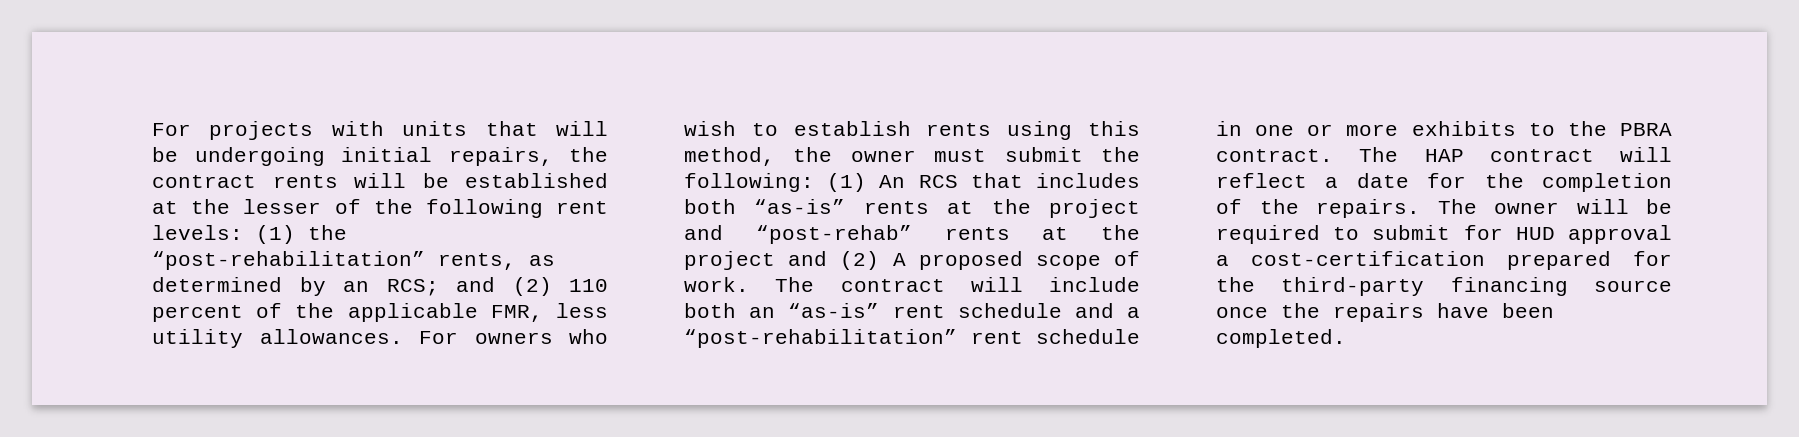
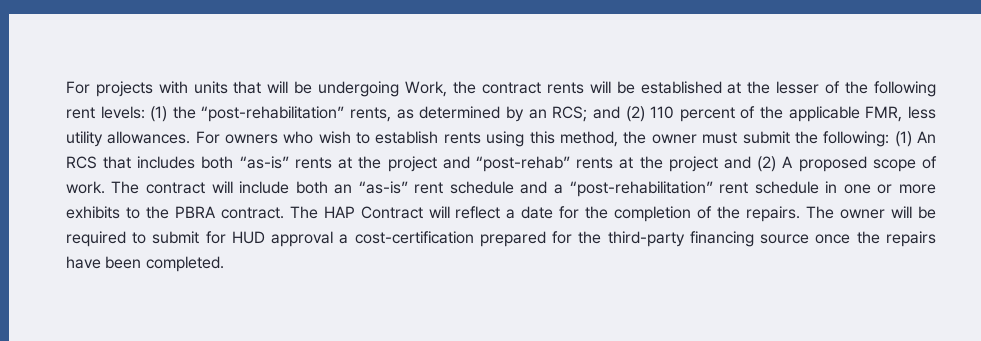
[341,147,553,166] initial repairs, -> [405,81,448,97] Work,
[1489,149,1594,162] contract -> [360,206,423,219] Contract

